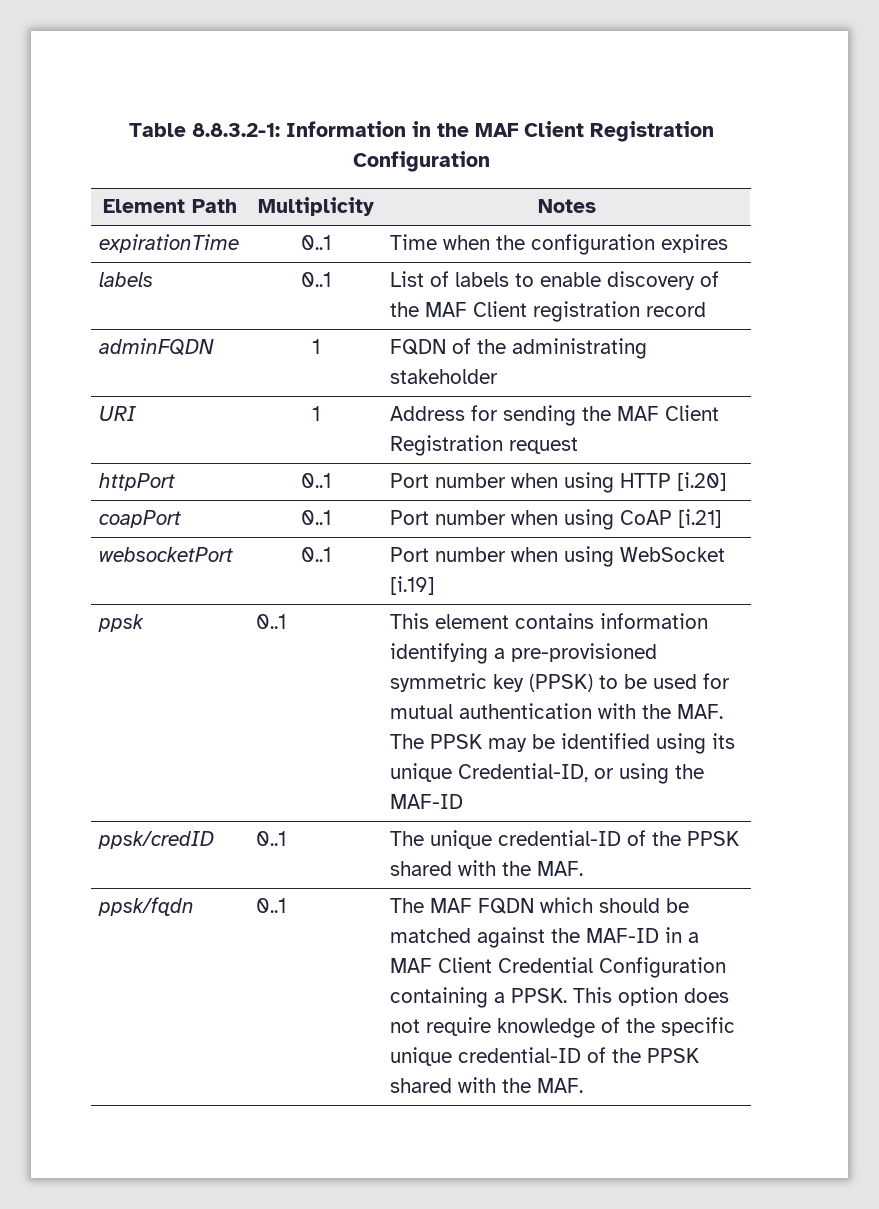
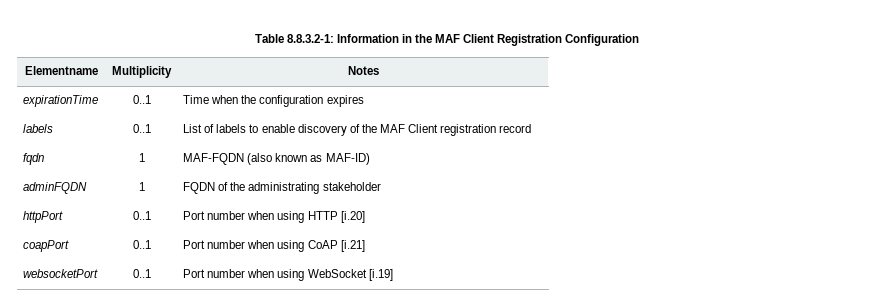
[103,199,237,213] Element Path -> [25,66,98,75] Elementname
(707, 309) none -> [23,153,45,165] [138,153,145,162] [183,153,370,165] // fqdn | 1 | MAF-FQDN (also known as MAF-ID)
[99,406,137,421] [311,406,320,421] [390,405,720,426] [390,435,579,456] // URI | 1 | Address for sending the MAF Client Registration request -> (381, 186) none
[98,614,145,632] [256,614,287,629] [390,613,709,629] [390,643,658,664] [390,673,731,692] [390,703,724,719] [390,733,736,754] [390,763,705,784] [390,794,464,809] [98,831,215,849] [256,831,287,846] [390,830,740,849] [390,860,584,876] [98,897,195,916] [256,898,287,913] [390,897,690,914] [390,927,700,948] [390,957,727,978] [390,987,730,1008] [390,1017,736,1038] [390,1047,700,1066] [390,1077,584,1093] // ppsk | 0..1 | This element contains information identifying a pre-provisioned symmetric key (PPSK) to be used for mutual authentication with the MAF. The PPSK may be identified using its unique Credential-ID, or using the MAF-ID // ppsk/credID | 0..1 | The unique credential-ID of the PPSK shared with the MAF. // ppsk/fqdn | 0..1 | The MAF FQDN which should be matched against the MAF-ID in a MAF Client Credential Configuration containing a PPSK. This option does not require knowledge of the specific unique credential-ID of the PPSK shared with the MAF. -> (393, 275) none

